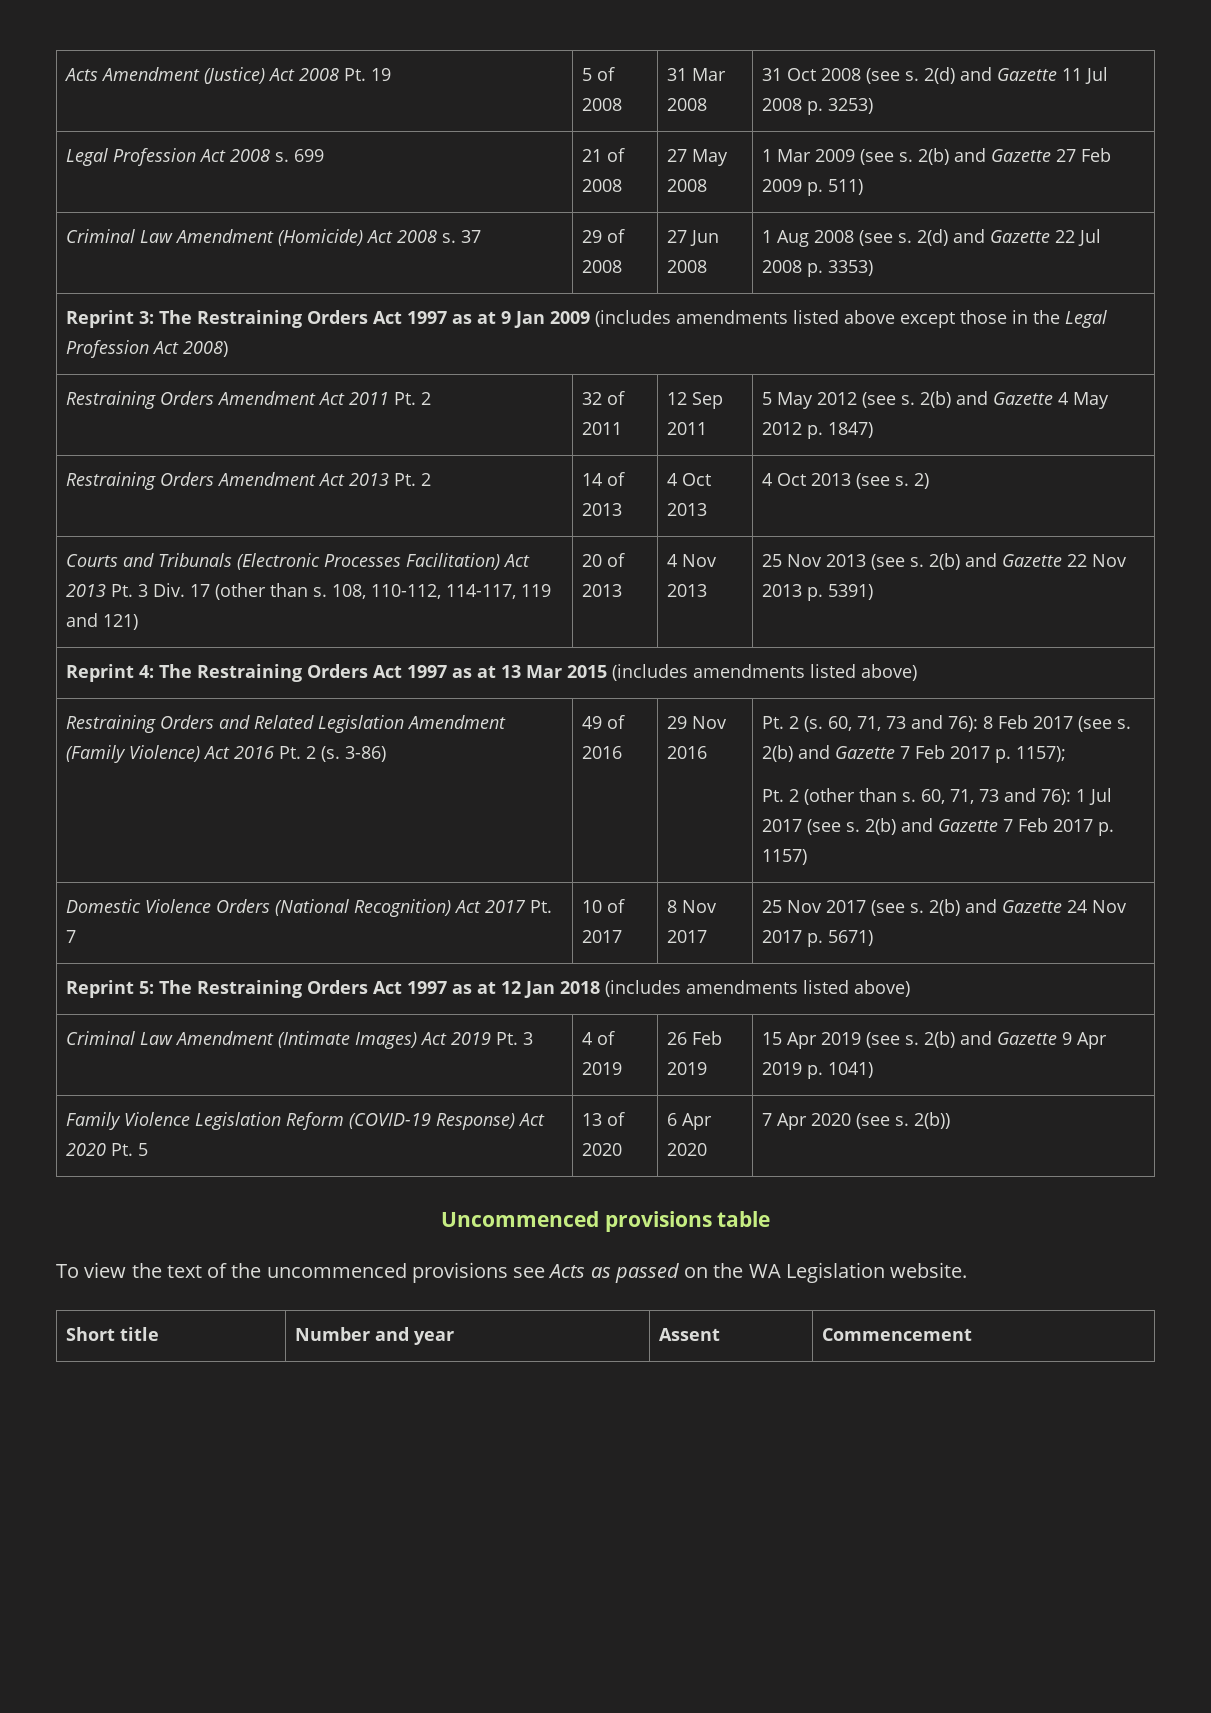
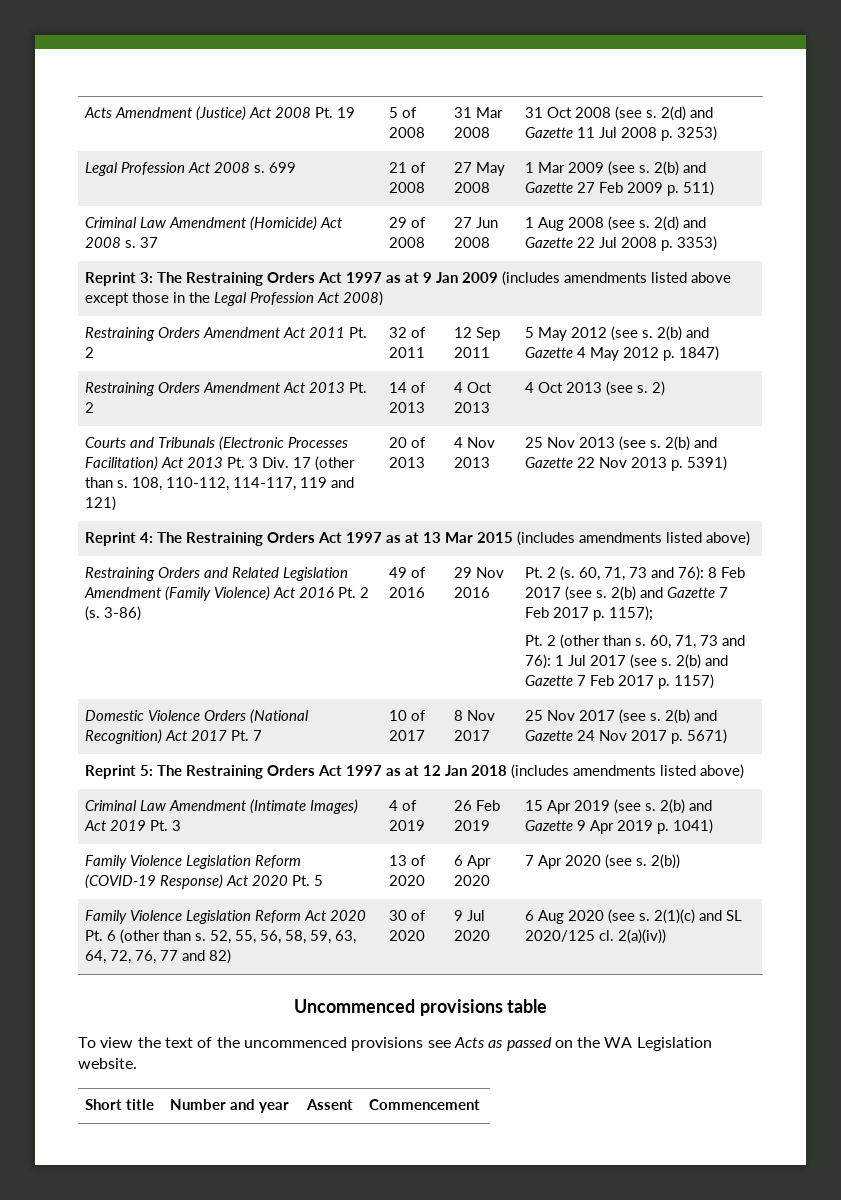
(951, 1120) none -> [85,910,367,924] [85,929,357,944] [85,949,232,964] [389,910,427,921] [389,930,426,941] [454,910,486,921] [454,930,491,941] [525,909,743,924] [525,929,667,944] // Family Violence Legislation Reform Act 2020 Pt. 6 (other than s. 52, 55, 56, 58, 59, 63, 64, 72, 76, 77 and 82) | 30 of 2020 | 9 Jul 2020 | 6 Aug 2020 (see s. 2(1)(c) and SL 2020/125 cl. 2(a)(iv))

